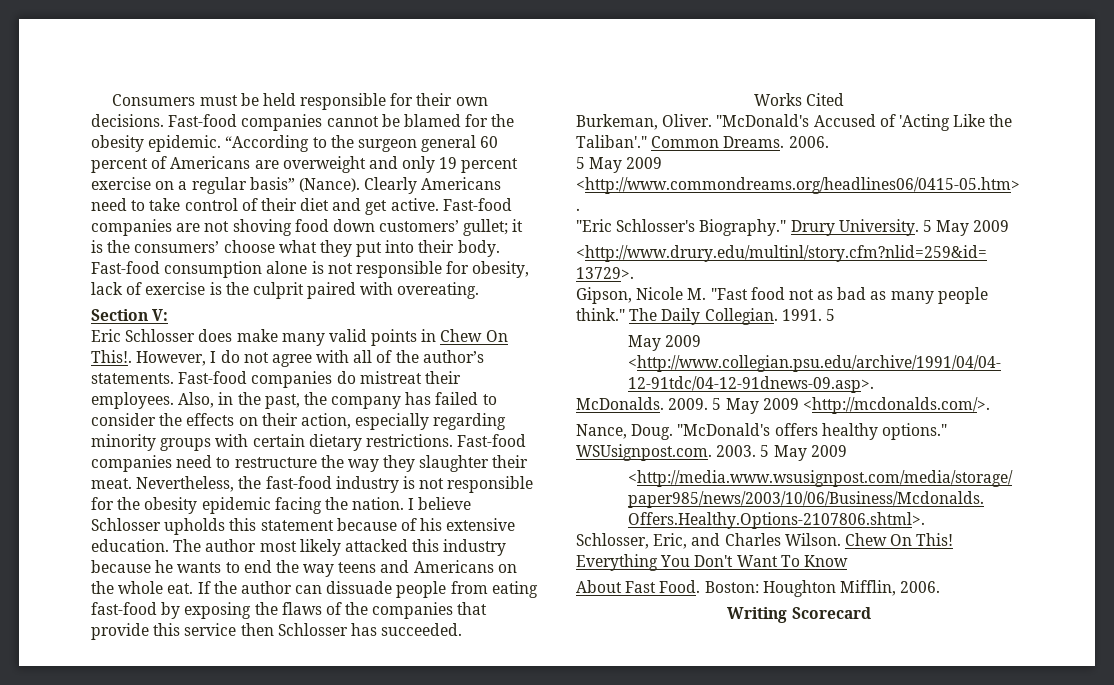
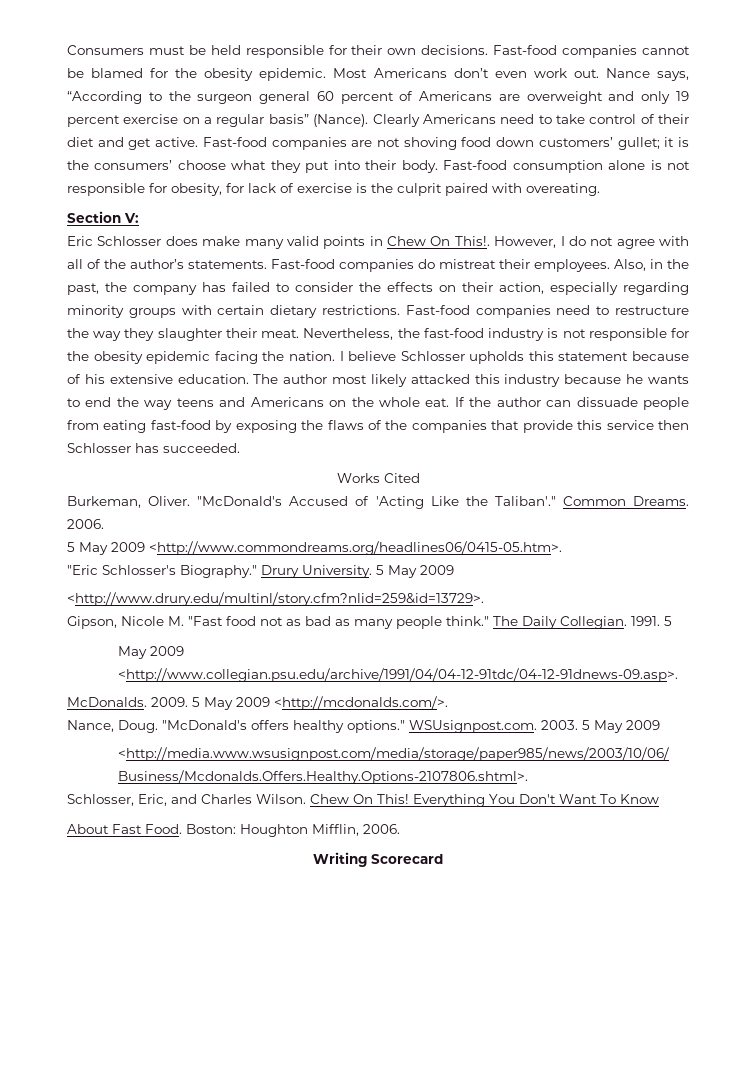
(222, 143) none -> [333,68,690,81] Most Americans don’t even work out. Nance says,
(530, 269) none -> [226,183,244,193] for

